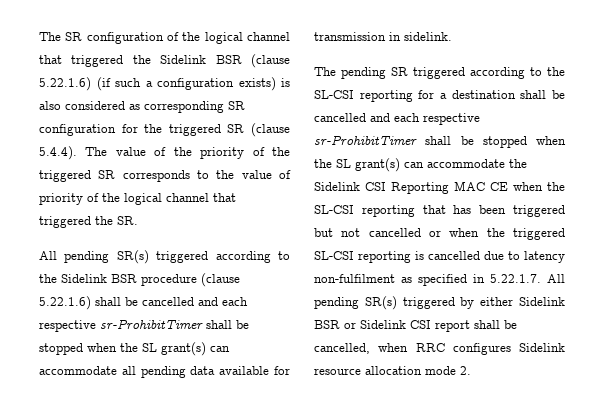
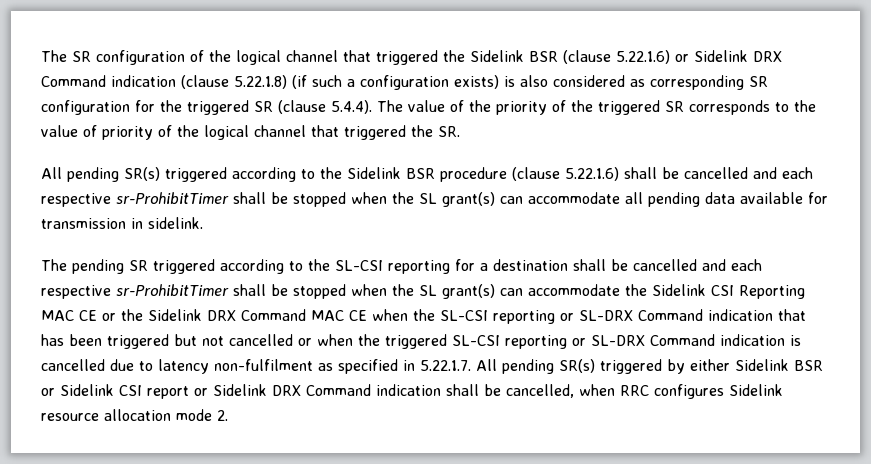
(91, 84) none -> [675,50,782,62] [41,75,287,89] or Sidelink DRX Command indication (clause 5.22.1.8)
[513,182,565,191] [314,205,415,217] when the SL-CSI reporting -> [102,309,773,324] or the Sidelink DRX Command MAC CE when the SL-CSI reporting or SL-DRX Command indication
(411, 257) none -> [572,334,785,346] or SL-DRX Command indication
(470, 326) none -> [194,384,441,396] or Sidelink DRX Command indication

